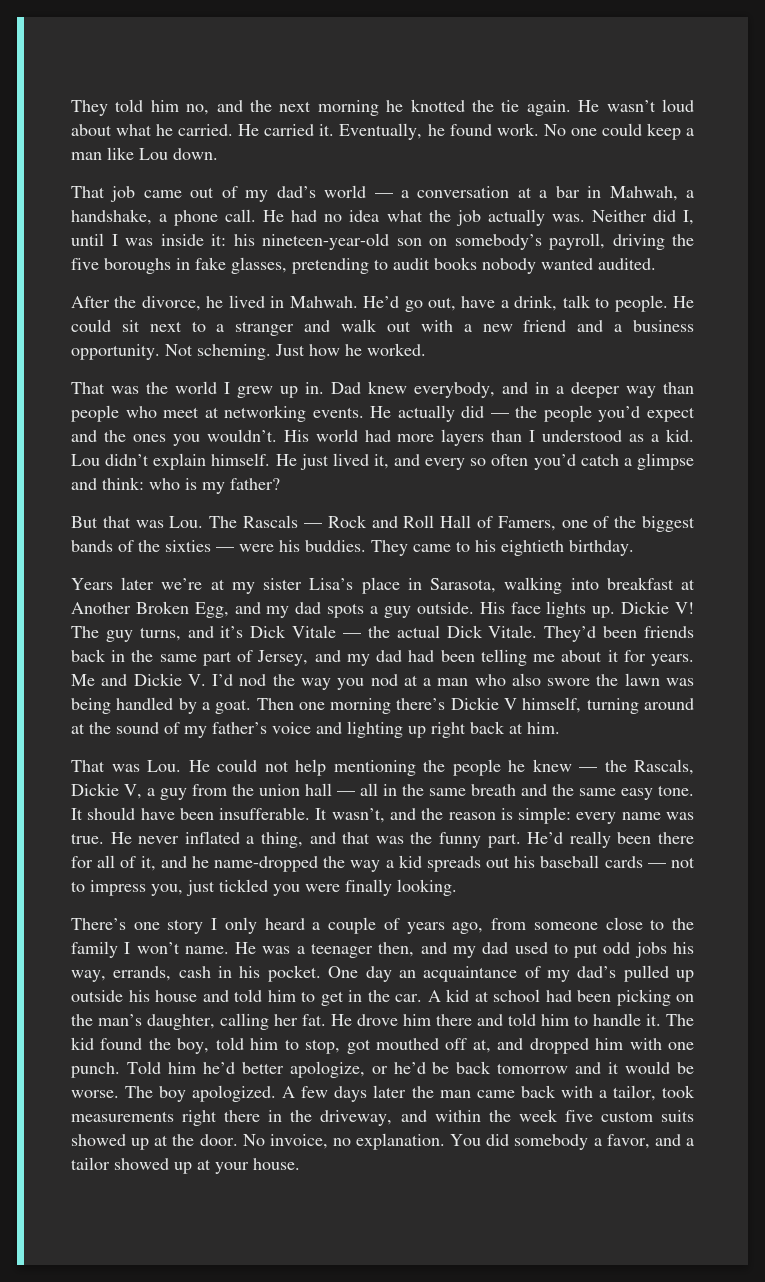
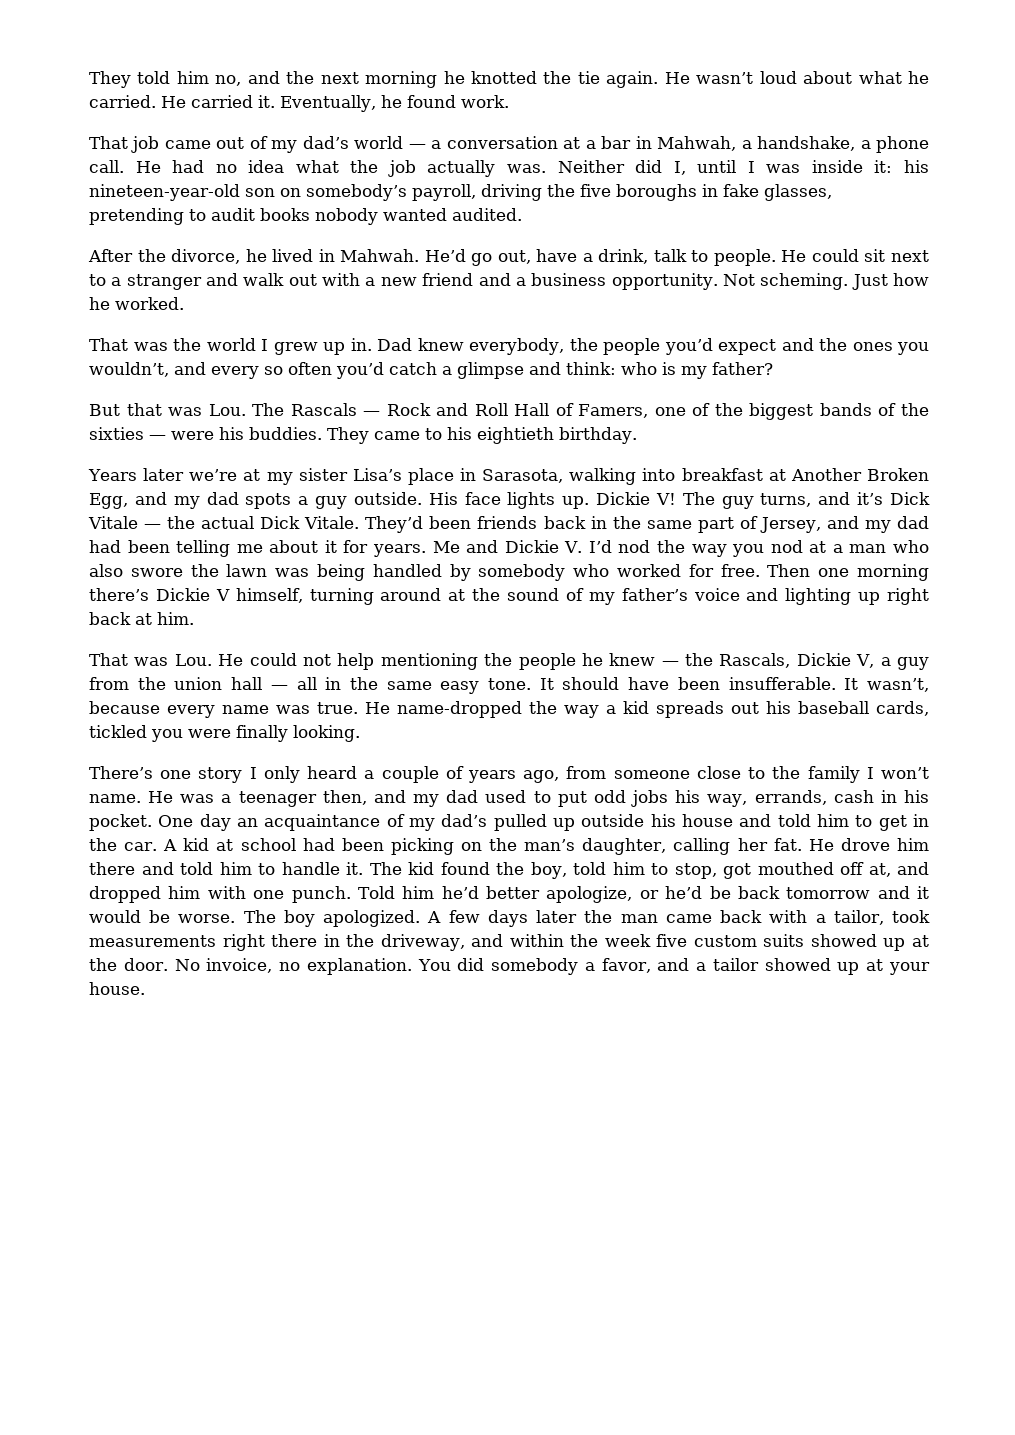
[543,123,695,140] [71,147,218,160] No one could keep a man like Lou down. -> (509, 101) none
[502,382,694,398] [71,405,509,422] and in a deeper way than people who meet at networking events. He actually did — -> (565, 346) none
[206,429,694,446] [71,453,389,470] wouldn’t. His world had more layers than I understood as a kid. Lou didn’t explain himself. He just lived it, -> [89,362,169,377] wouldn’t,
[201,699,252,714] a goat. -> [478,564,760,581] somebody who worked for free.
[471,784,616,796] breath and the same -> (432, 685) none
[390,807,572,824] and the reason is simple: -> [89,701,160,714] because
[138,831,695,848] [71,855,209,871] never inflated a thing, and that was the funny part. He’d really been there for all of it, and he -> (390, 708) none
[604,856,695,868] [71,880,215,896] cards — not to impress you, just -> [876,701,929,716] cards,

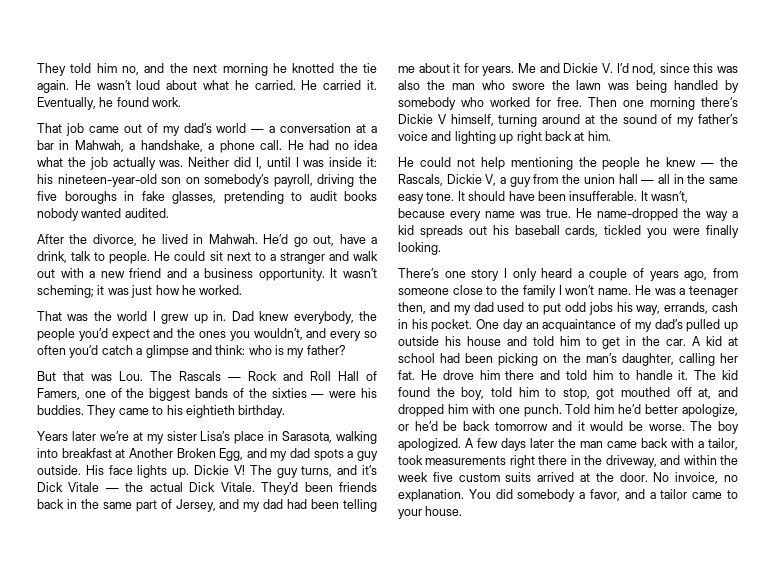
[722,273,888,290] Not scheming. Just -> [330,268,377,278] [37,285,153,298] It wasn’t scheming; it was just
[618,540,843,557] nod the way you nod at a -> [632,63,738,75] [398,80,445,90] nod, since this was also the
[89,564,123,577] also -> (505, 85) none
[89,653,212,666] That was Lou. -> (611, 136) none
[810,934,906,951] showed up -> [537,472,575,482] arrived
[764,958,884,975] showed up at -> [692,490,738,499] came to

